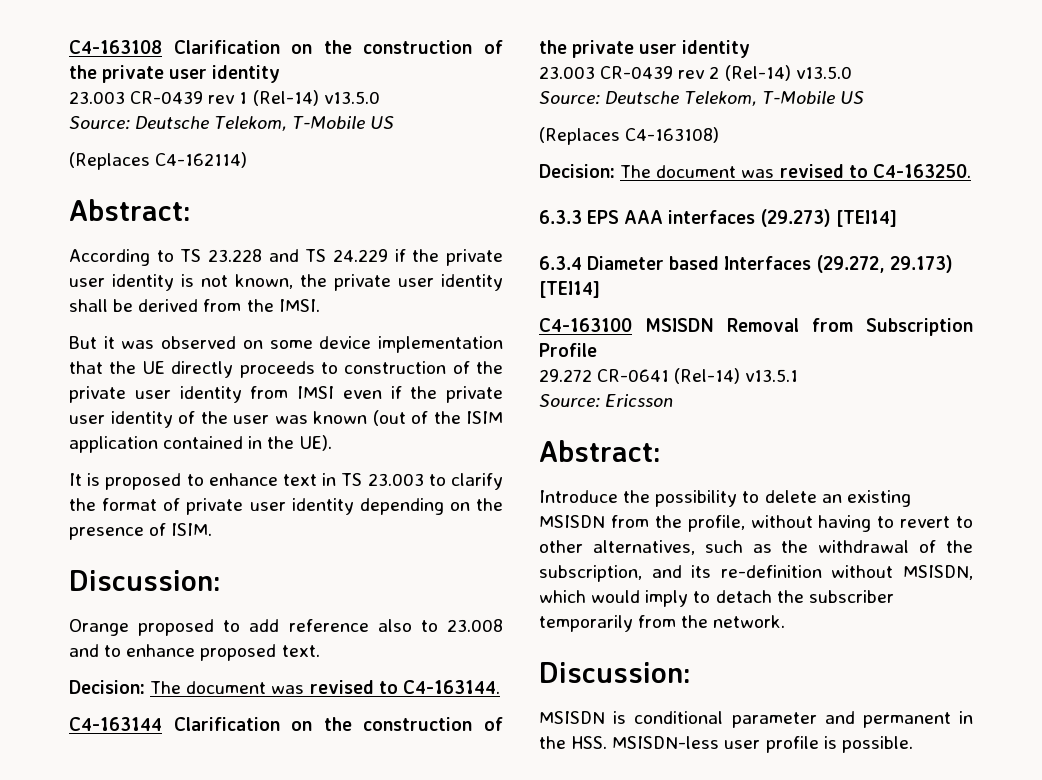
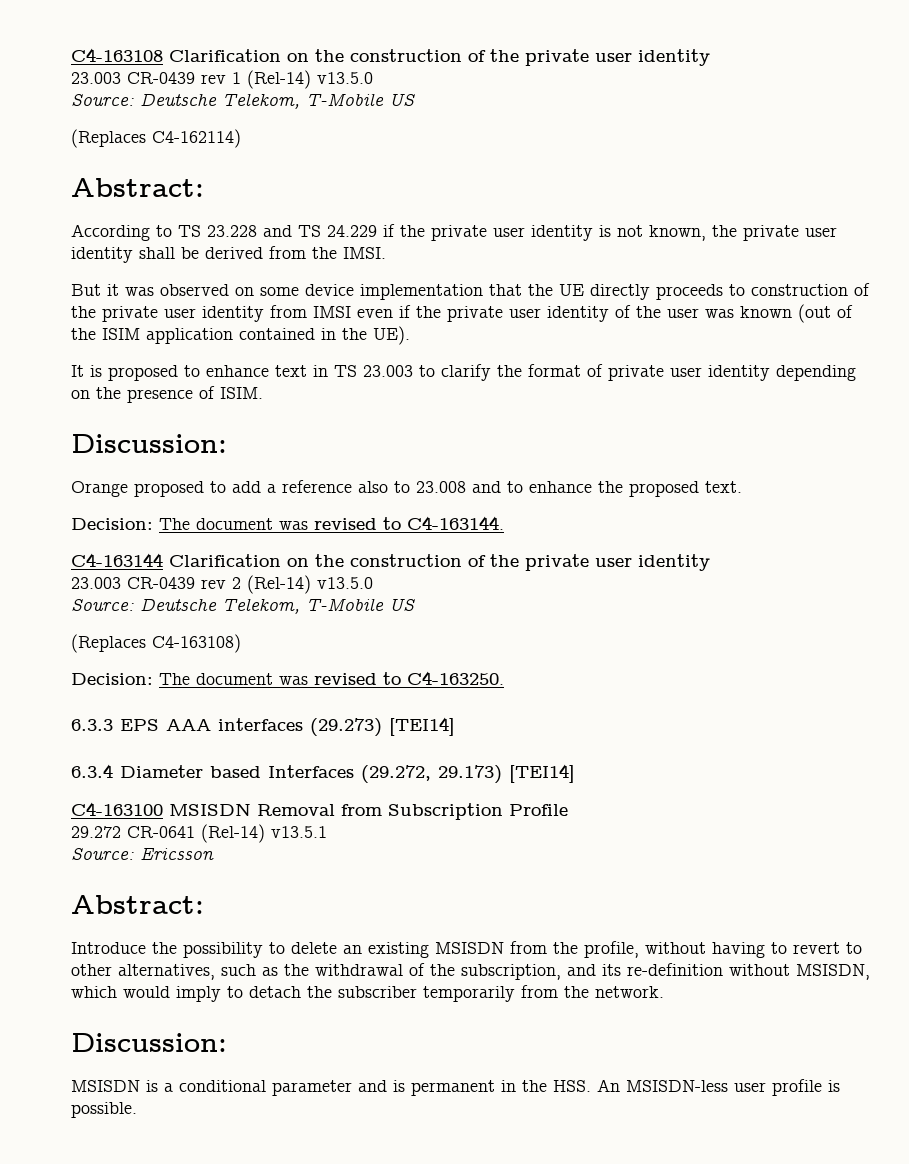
(280, 625) none -> [267,484,276,493] a
(196, 650) none -> [598,481,623,493] the
(627, 717) none -> [164,1083,173,1092] a
(855, 717) none -> [393,1080,405,1092] is
(608, 742) none -> [597,1079,620,1092] An

